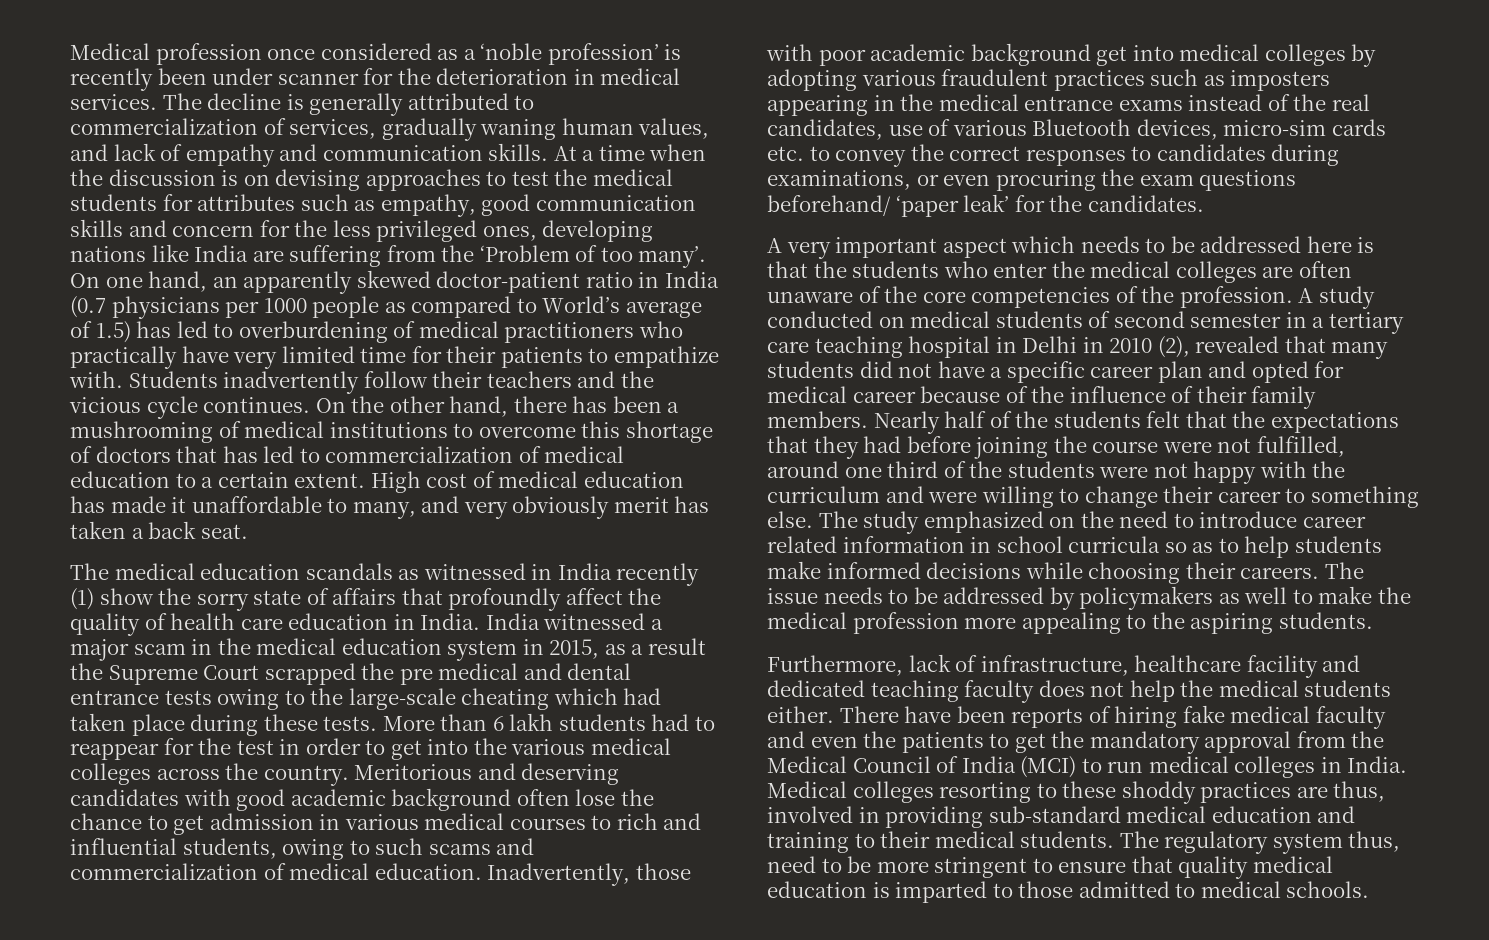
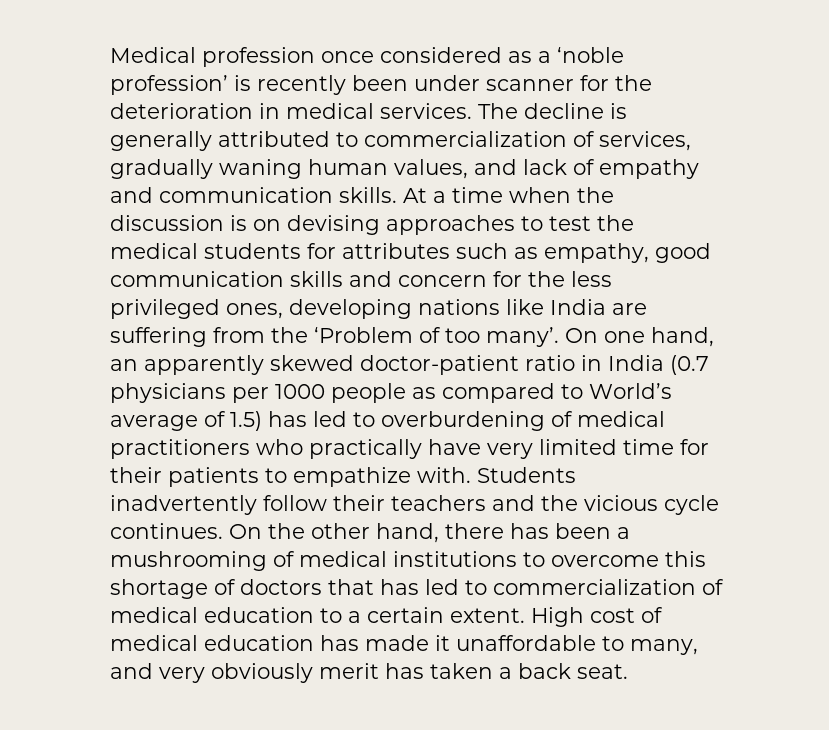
[70,563,700,586] [70,588,662,611] [70,613,663,636] [70,638,706,661] [70,663,632,685] [70,688,662,710] [70,713,715,736] [70,738,671,760] [70,763,620,786] [70,788,654,811] [70,813,702,835] [70,838,535,860] [70,863,691,886] [766,43,1377,67] [767,69,1331,91] [767,94,1370,116] [767,119,1386,140] [767,144,1340,167] [767,169,1297,191] [767,194,1204,217] [767,236,1375,259] [767,261,1352,283] [767,286,1375,309] [767,311,1404,334] [767,336,1389,359] [767,361,1345,383] [767,386,1317,409] [767,411,1399,434] [767,436,1345,459] [767,461,1346,484] [767,486,1419,508] [767,511,1366,534] [767,536,1382,558] [767,561,1364,584] [767,586,1411,610] [767,612,1373,634] [767,654,1361,678] [767,680,1392,703] [767,705,1386,729] [767,731,1385,754] [767,756,1408,778] [767,781,1386,804] [767,806,1356,828] [767,831,1401,854] [767,856,1333,879] [767,881,1370,903] // The medical education scandals as witnessed in India recently (1) show the sorry state of affairs that profoundly affect the quality of health care education in India. India witnessed a major scam in the medical education system in 2015, as a result the Supreme Court scrapped the pre medical and dental entrance tests owing to the large-scale cheating which had taken place during these tests. More than 6 lakh students had to reappear for the test in order to get into the various medical colleges across the country. Meritorious and deserving candidates with good academic background often lose the chance to get admission in various medical courses to rich and influential students, owing to such scams and commercialization of medical education. Inadvertently, those with poor academic background get into medical colleges by adopting various fraudulent practices such as imposters appearing in the medical entrance exams instead of the real candidates, use of various Bluetooth devices, micro-sim cards etc. to convey the correct responses to candidates during examinations, or even procuring the exam questions beforehand/ ‘paper leak’ for the candidates. // A very important aspect which needs to be addressed here is that the students who enter the medical colleges are often unaware of the core competencies of the profession. A study conducted on medical students of second semester in a tertiary care teaching hospital in Delhi in 2010 (2), revealed that many students did not have a specific career plan and opted for medical career because of the influence of their family members. Nearly half of the students felt that the expectations that they had before joining the course were not fulfilled, around one third of the students were not happy with the curriculum and were willing to change their career to something else. The study emphasized on the need to introduce career related information in school curricula so as to help students make informed decisions while choosing their careers. The issue needs to be addressed by policymakers as well to make the medical profession more appealing to the aspiring students. // Furthermore, lack of infrastructure, healthcare facility and dedicated teaching faculty does not help the medical students either. There have been reports of hiring fake medical faculty and even the patients to get the mandatory approval from the Medical Council of India (MCI) to run medical colleges in India. Medical colleges resorting to these shoddy practices are thus, involved in providing sub-standard medical education and training to their medical students. The regulatory system thus, need to be more stringent to ensure that quality medical education is imparted to those admitted to medical schools. -> (628, 671) none

